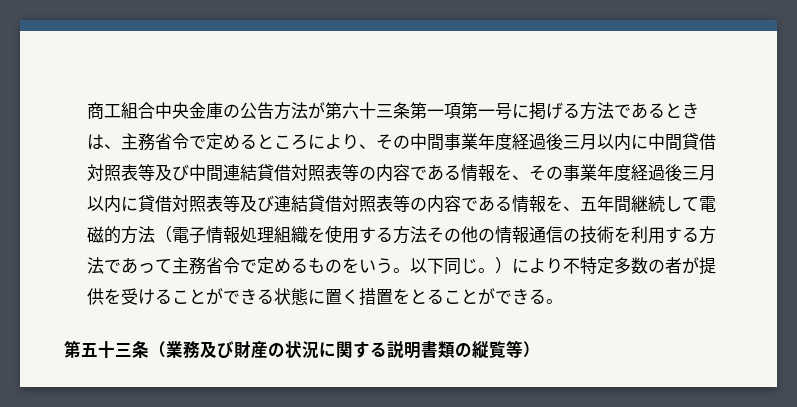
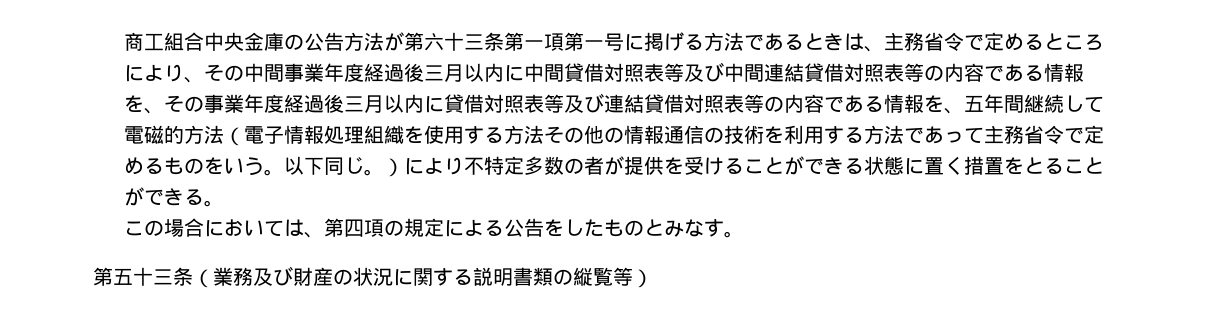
(564, 301) none -> [124,218,745,238] // この場合においては、第四項の規定による公告をしたものとみなす。

